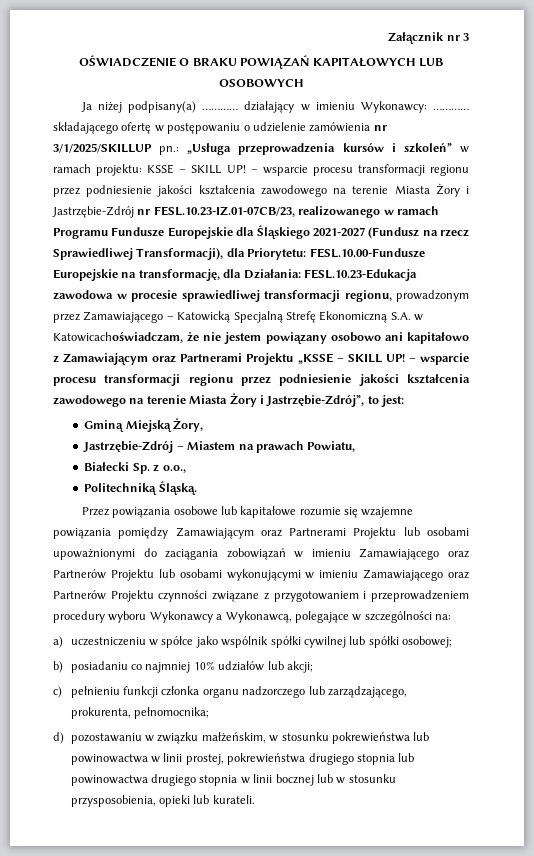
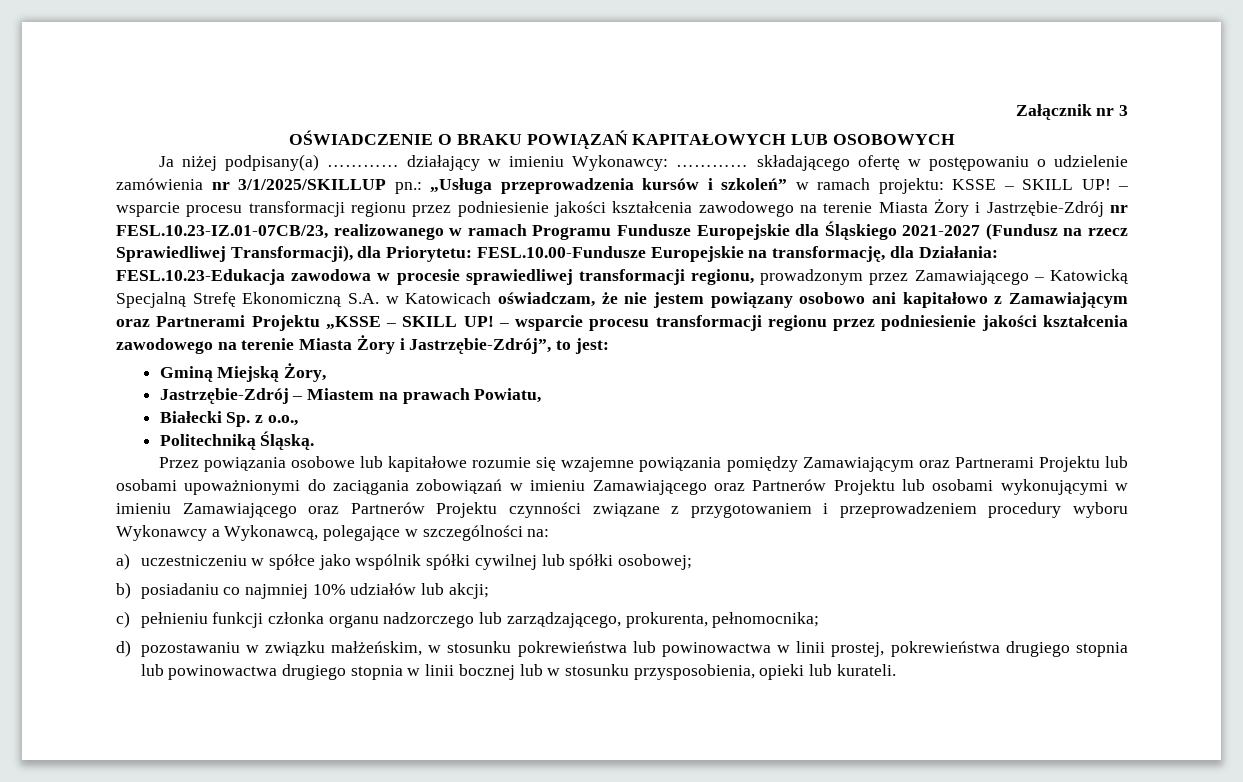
[53,332,183,343] Katowicachoświadczam, -> [405,292,595,307] Katowicach oświadczam,

